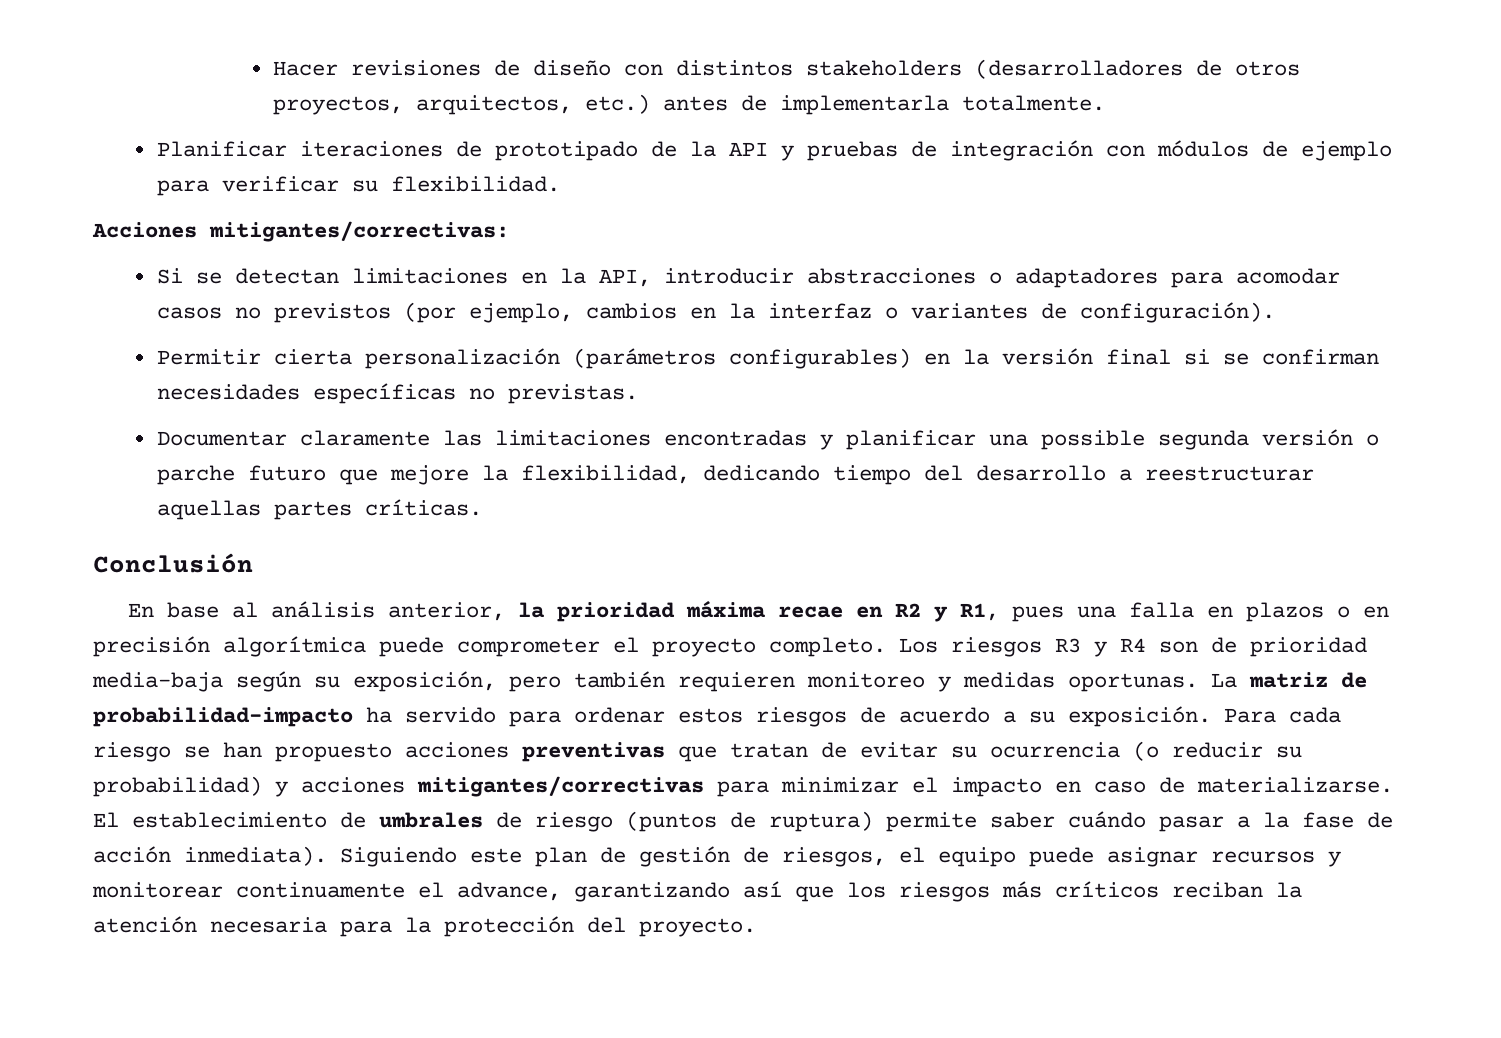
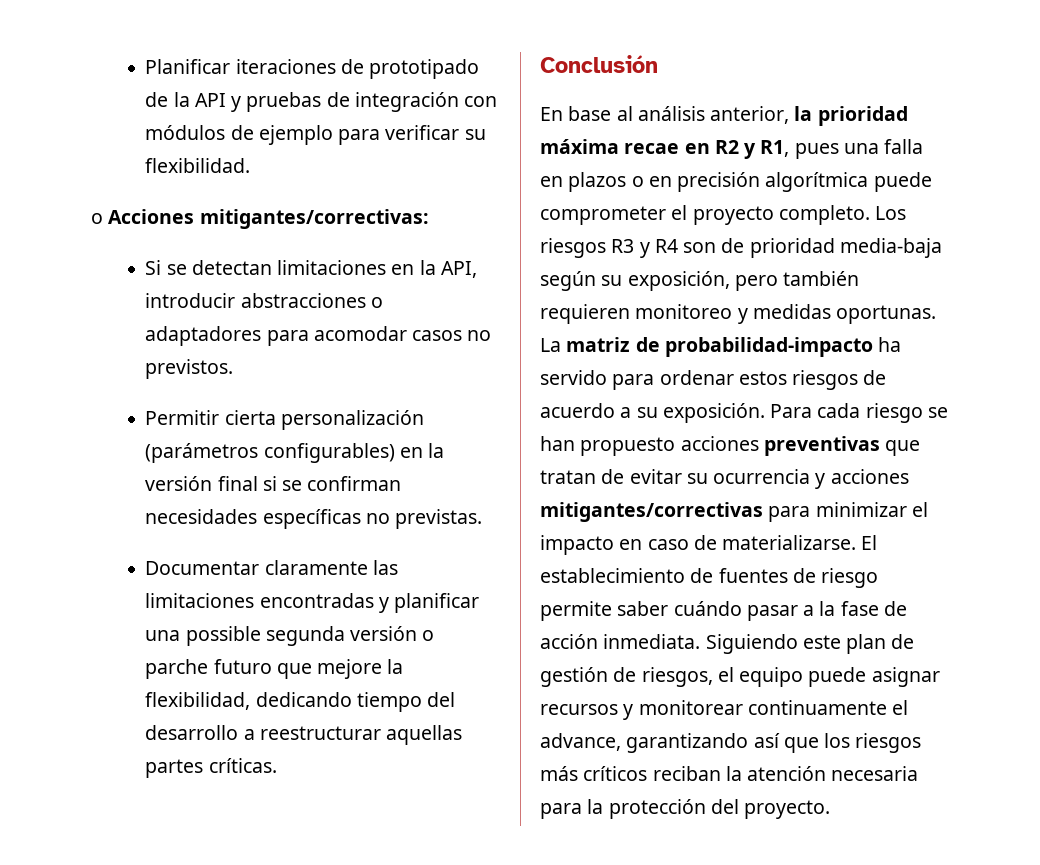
[273,59,1301,79] [273,94,1106,115] Hacer revisiones de diseño con distintos stakeholders (desarrolladores de otros proyectos, arquitectos, etc.) antes de implementarla totalmente. // -> (145, 66) none
(560, 184) none -> [91,213,103,224] o
[273,302,1275,323] previstos (por ejemplo, cambios en la interfaz o variantes de configuración). -> [145,359,234,379] previstos.
[1133,741,1302,761] [93,776,262,797] (o reducir su probabilidad) -> (811, 476) none
[379,812,483,828] umbrales -> [718,568,788,583] fuentes
[626,811,873,832] (puntos de ruptura) -> (879, 578) none
[184,846,327,866] inmediata). -> [603,634,701,649] inmediata.

